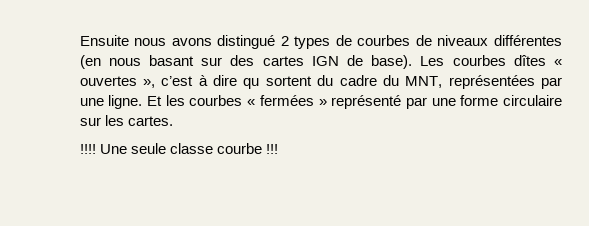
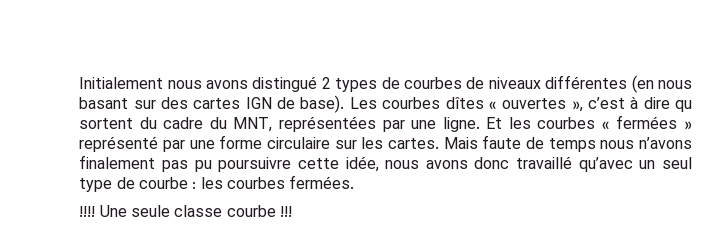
[79,35,129,46] Ensuite -> [79,77,164,89] Initialement
(173, 121) none -> [443,135,693,152] [79,155,693,172] [79,175,355,192] Mais faute de temps nous n’avons finalement pas pu poursuivre cette idée, nous avons donc travaillé qu’avec un seul type de courbe : les courbes fermées.

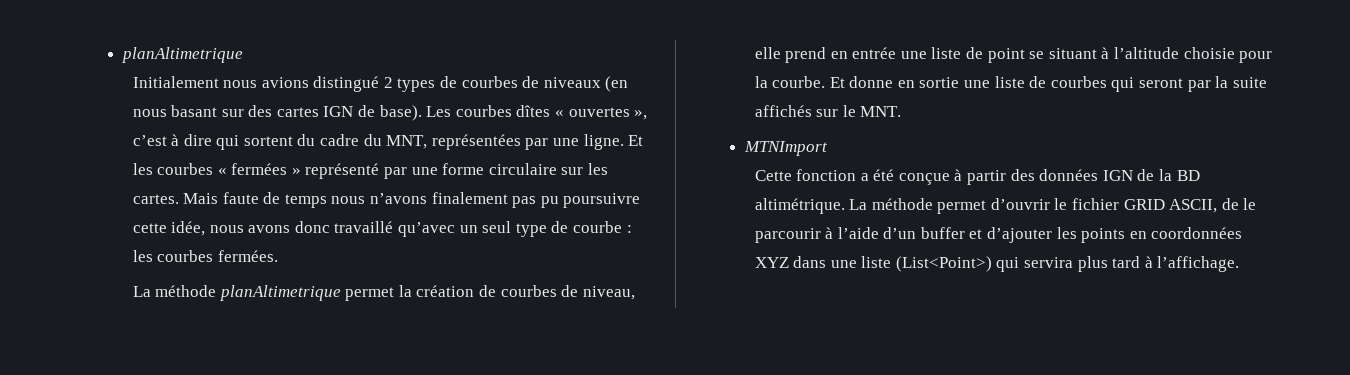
(79, 83) none -> [121,47,243,63] planAltimetrique //
[206,80,249,89] avons -> [261,77,309,88] avions
[545,75,628,89] différentes -> (601, 82) none
[674,100,692,112] qu -> [216,135,240,150] qui
[79,205,292,217] !!!! Une seule classe courbe !!! -> [132,285,635,301] [754,47,1273,63] [754,76,1267,92] [754,105,902,117] [743,141,828,156] [754,169,1200,185] [754,198,1257,214] [754,227,1243,243] [754,256,1240,272] La méthode planAltimetrique permet la création de courbes de niveau, elle prend en entrée une liste de point se situant à l’altitude choisie pour la courbe. Et donne en sortie une liste de courbes qui seront par la suite affichés sur le MNT. // MTNImport // Cette fonction a été conçue à partir des données IGN de la BD altimétrique. La méthode permet d’ouvrir le fichier GRID ASCII, de le parcourir à l’aide d’un buffer et d’ajouter les points en coordonnées XYZ dans une liste (List<Point>) qui servira plus tard à l’affichage.

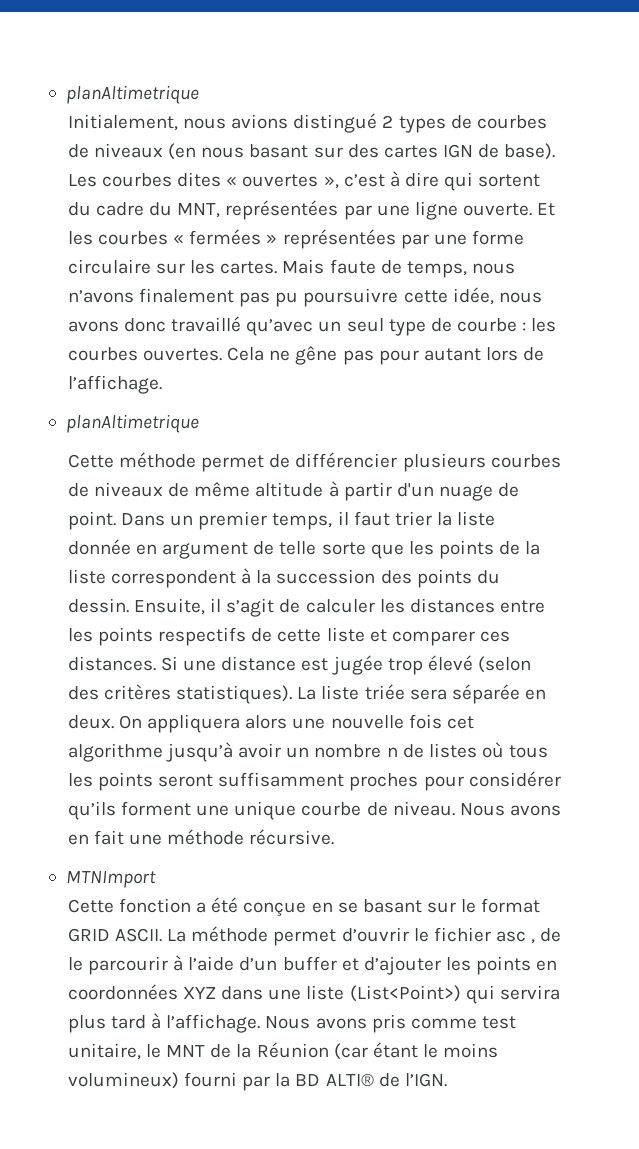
[121,47,243,63] [132,76,219,88] planAltimetrique // Initialement -> [66,85,200,104] [67,114,178,131] planAltimetrique // Initialement,
[516,105,551,117] dîtes -> [177,172,222,187] dites
[583,134,624,150] ligne. -> [414,201,532,220] ligne ouverte.
[305,163,380,179] représenté -> [282,229,396,249] représentées
[284,194,327,208] temps -> [406,261,467,278] temps,
[217,250,278,262] [132,285,635,301] [754,47,1273,63] [754,76,1267,92] [754,105,902,117] fermées. // La méthode planAltimetrique permet la création de courbes de niveau, elle prend en entrée une liste de point se situant à l’altitude choisie pour la courbe. Et donne en sortie une liste de courbes qui seront par la suite affichés sur le MNT. -> [143,346,545,365] [67,375,162,394] [66,414,200,433] [67,452,561,472] [67,481,520,501] [67,511,496,530] [67,539,541,559] [67,568,500,588] [67,598,545,617] [67,627,510,646] [67,655,531,675] [67,684,546,704] [67,714,474,733] [67,742,549,762] [67,771,561,791] [67,801,561,820] [67,829,335,845] ouvertes. Cela ne gêne pas pour autant lors de l’affichage. // planAltimetrique // Cette méthode permet de différencier plusieurs courbes de niveaux de même altitude à partir d'un nuage de point. Dans un premier temps, il faut trier la liste donnée en argument de telle sorte que les points de la liste correspondent à la succession des points du dessin. Ensuite, il s’agit de calculer les distances entre les points respectifs de cette liste et comparer ces distances. Si une distance est jugée trop élevé (selon des critères statistiques). La liste triée sera séparée en deux. On appliquera alors une nouvelle fois cet algorithme jusqu’à avoir un nombre n de listes où tous les points seront suffisamment proches pour considérer qu’ils forment une unique courbe de niveau. Nous avons en fait une méthode récursive.
[954,169,1200,185] [754,198,845,214] à partir des données IGN de la BD altimétrique. -> [311,898,541,913] [67,928,163,942] en se basant sur le format GRID ASCII.
[1123,199,1218,213] GRID ASCII, -> [495,931,536,944] asc ,
(1240, 264) none -> [265,1014,516,1033] [67,1042,499,1060] [67,1072,447,1091] Nous avons pris comme test unitaire, le MNT de la Réunion (car étant le moins volumineux) fourni par la BD ALTI® de l’IGN.

